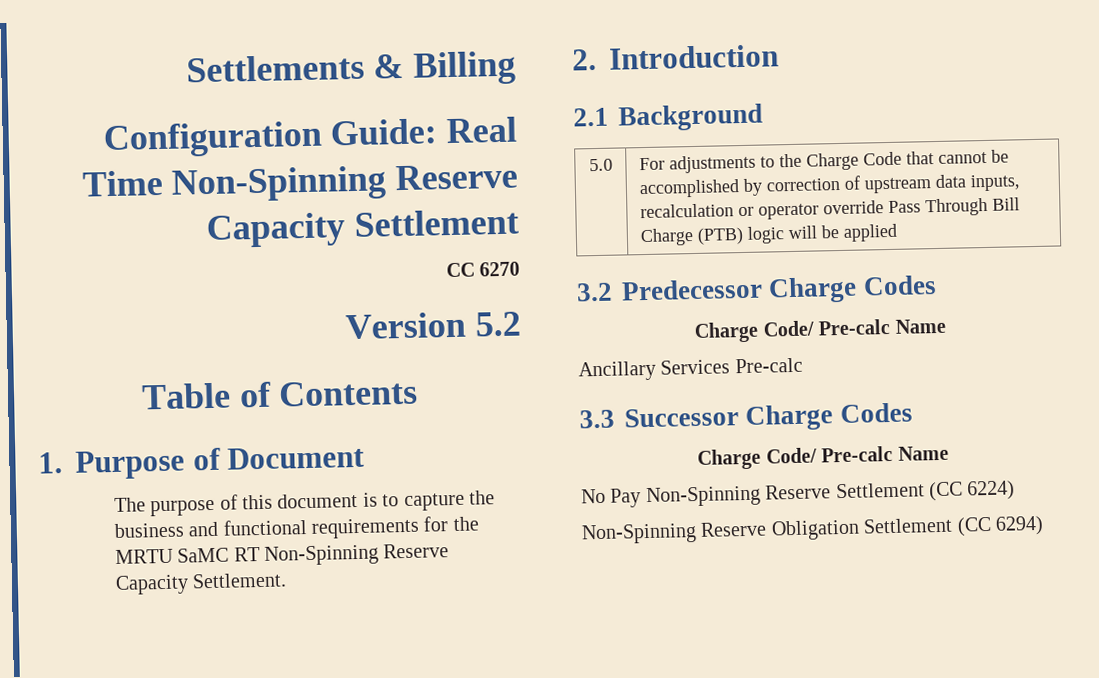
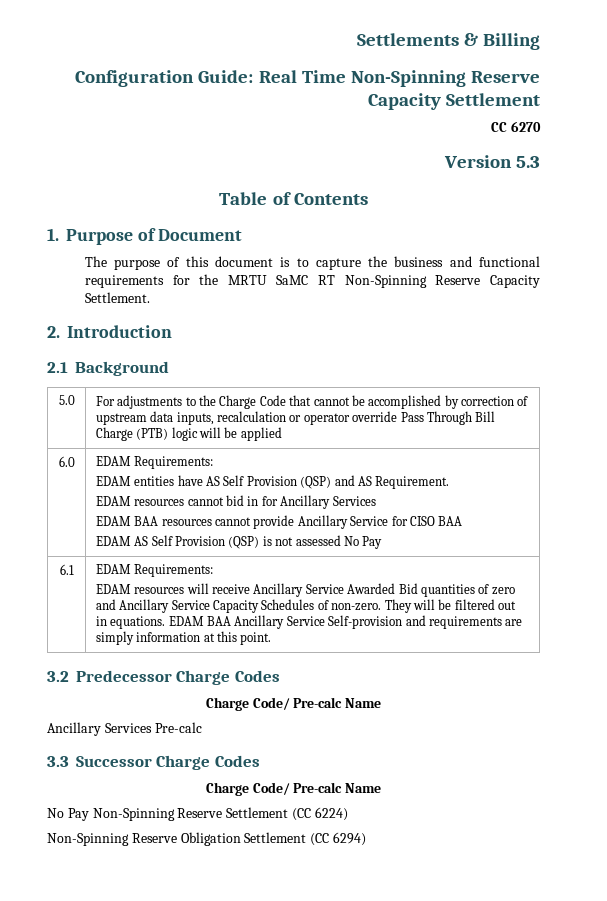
[475,311,521,337] 5.2 -> [516,156,540,168] 5.3
(898, 232) none -> [58,456,75,467] [95,456,214,469] [95,475,450,489] [95,495,376,509] [95,515,463,529] [95,535,383,549] [59,564,74,575] [95,564,214,577] [95,583,515,597] [95,599,517,613] [95,615,523,629] [95,631,272,645] // 6.0 | EDAM Requirements: // EDAM entities have AS Self Provision (QSP) and AS Requirement. // EDAM resources cannot bid in for Ancillary Services // EDAM BAA resources cannot provide Ancillary Service for CISO BAA // EDAM AS Self Provision (QSP) is not assessed No Pay // 6.1 | EDAM Requirements: // EDAM resources will receive Ancillary Service Awarded Bid quantities of zero and Ancillary Service Capacity Schedules of non-zero. They will be filtered out in equations. EDAM BAA Ancillary Service Self-provision and requirements are simply information at this point.

